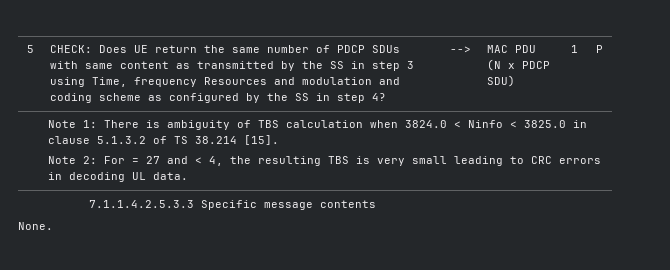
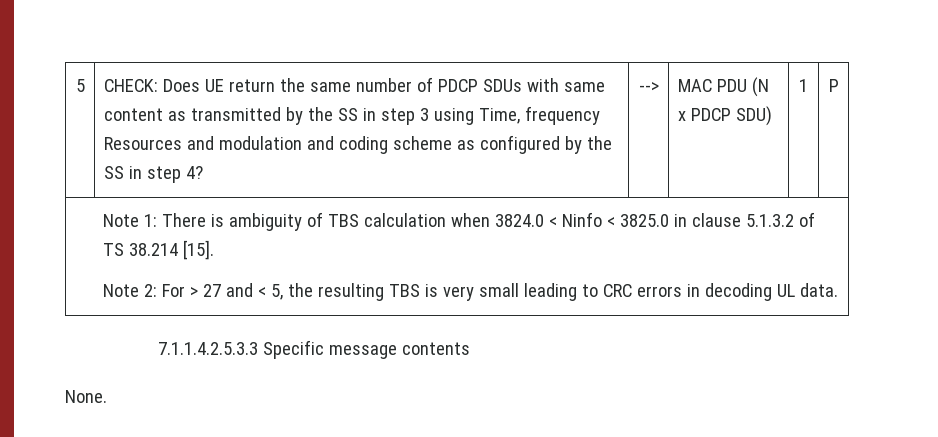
[131,158,139,164] = -> [189,287,198,297] >
[208,156,223,166] 4, -> [270,284,283,300] 5,

